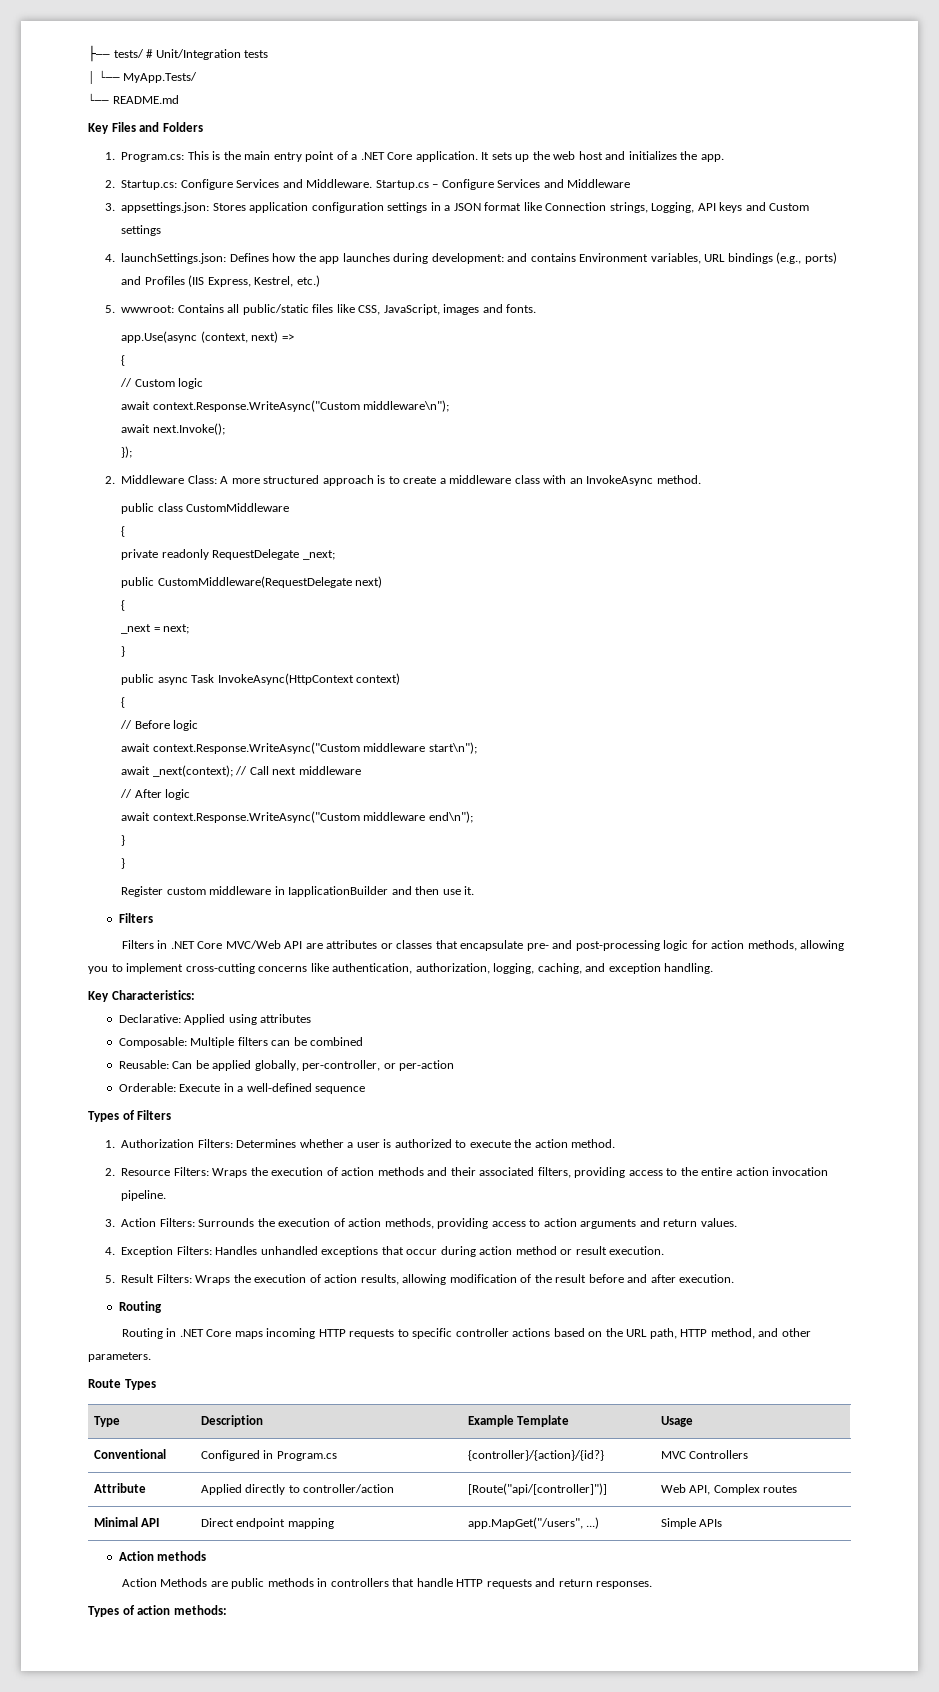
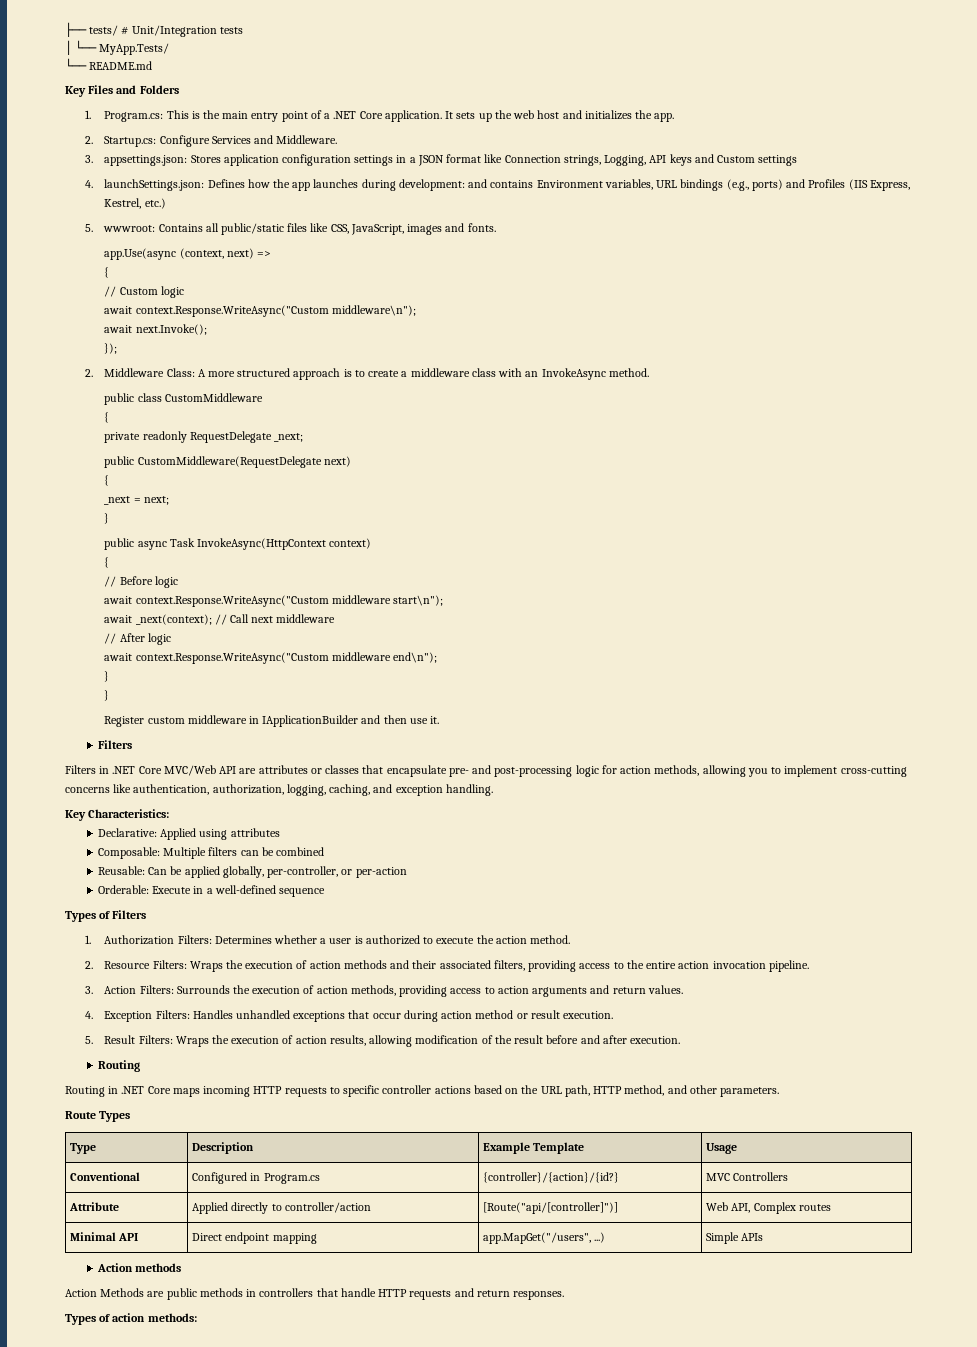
[375,179,631,190] Startup.cs – Configure Services and Middleware -> (338, 139) none
[288,886,389,897] IapplicationBuilder -> [262,715,359,727] IApplicationBuilder

